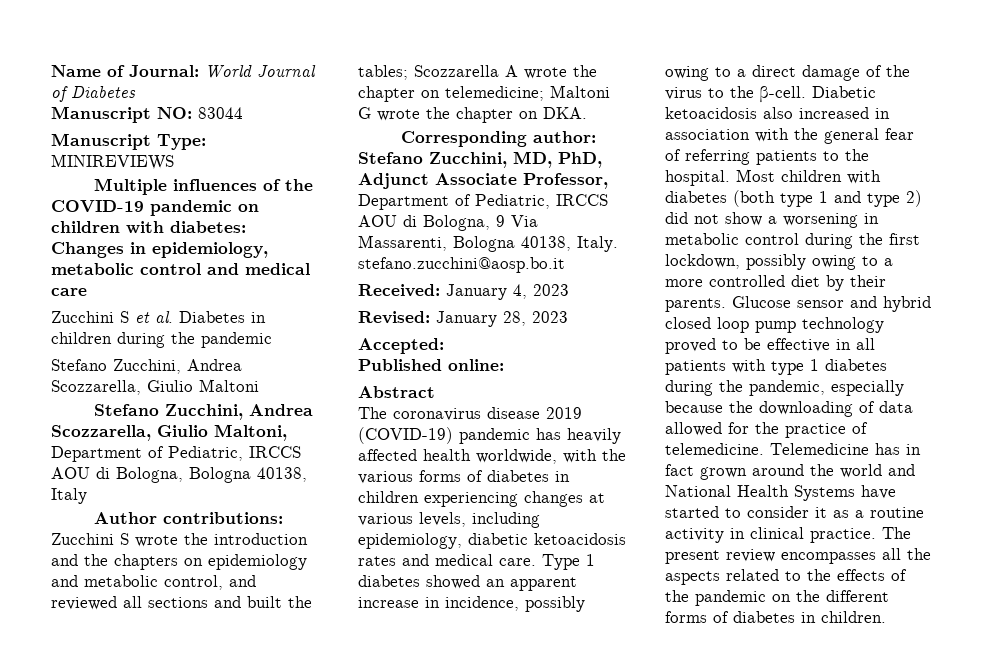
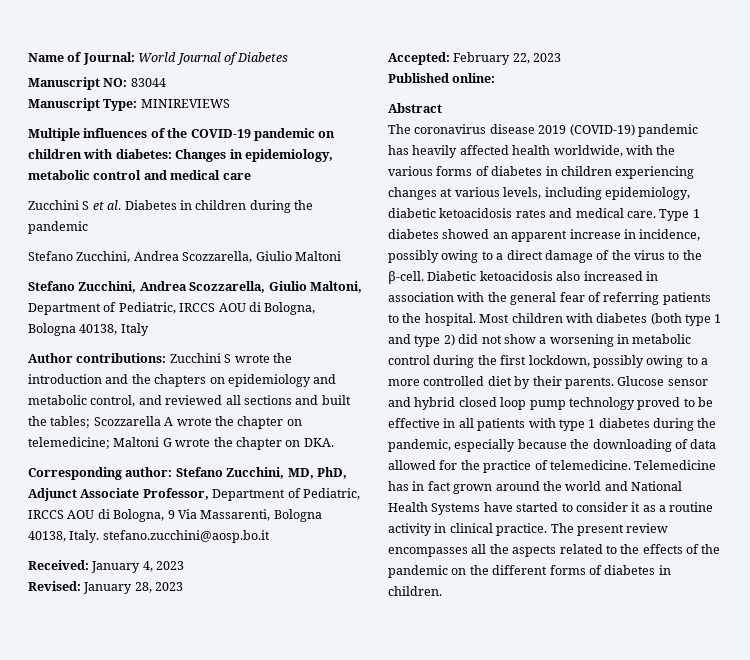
(444, 346) none -> [453,52,562,65] February 22, 2023

